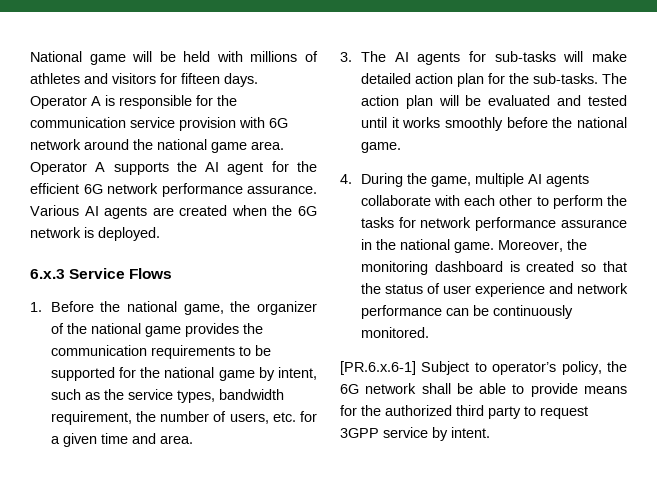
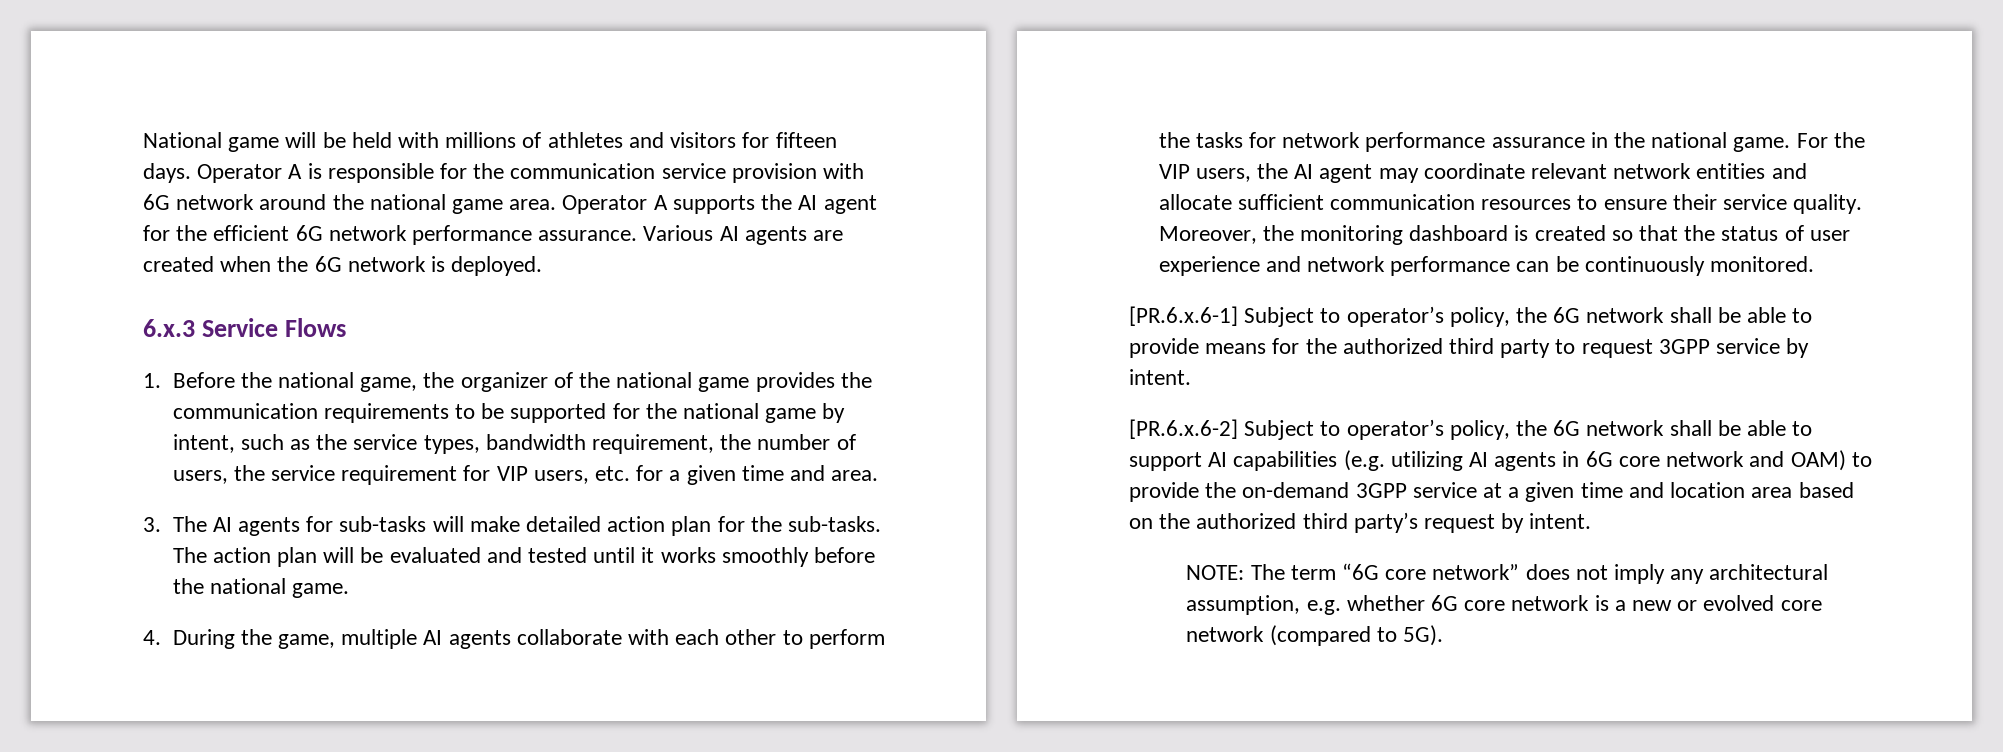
(269, 418) none -> [233,465,589,485] the service requirement for VIP users,
(494, 247) none -> [1796,132,1865,148] [1158,163,1807,183] [1158,194,1863,214] For the VIP users, the AI agent may coordinate relevant network entities and allocate sufficient communication resources to ensure their service quality.
(490, 432) none -> [1129,419,1813,440] [1129,450,1872,471] [1129,482,1854,502] [1129,512,1592,533] [1186,563,1829,584] [1186,595,1822,615] [1186,625,1443,646] // [PR.6.x.6-2] Subject to operator’s policy, the 6G network shall be able to support AI capabilities (e.g. utilizing AI agents in 6G core network and OAM) to provide the on-demand 3GPP service at a given time and location area based on the authorized third party’s request by intent. // NOTE: The term “6G core network” does not imply any architectural assumption, e.g. whether 6G core network is a new or evolved core network (compared to 5G).

